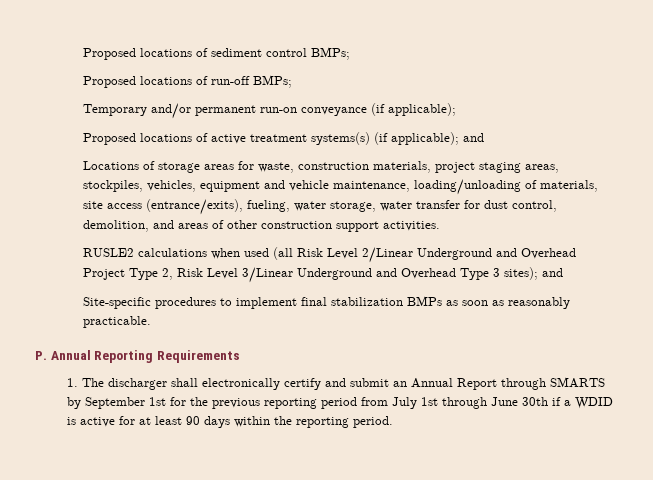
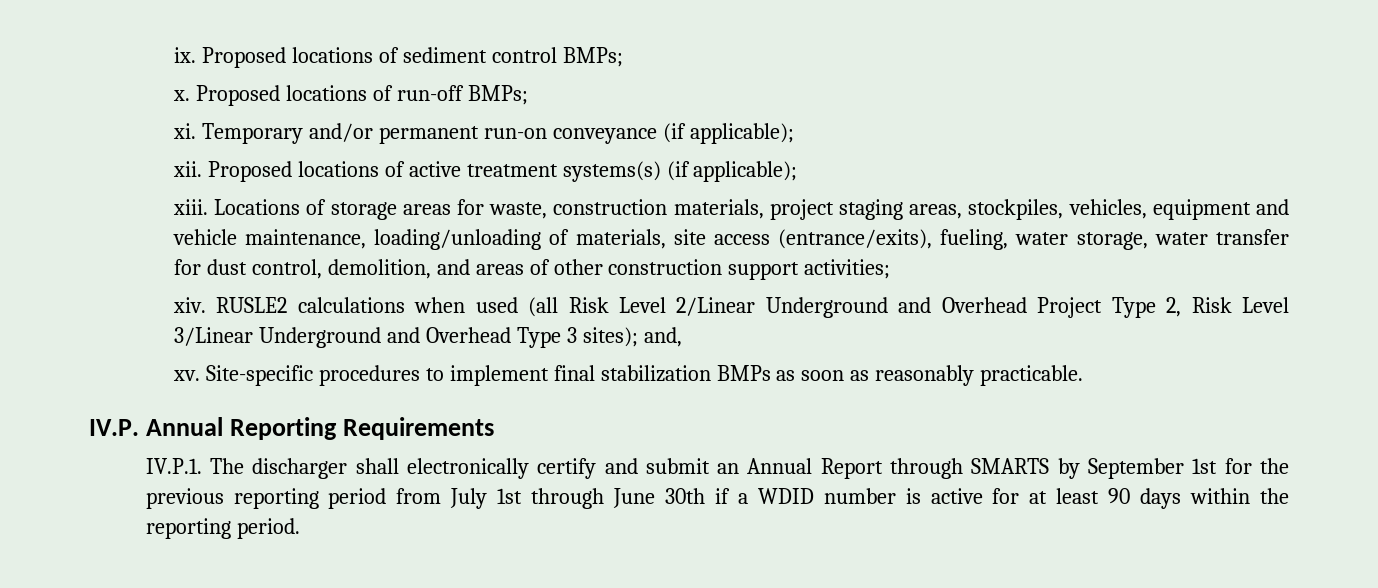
(82, 54) none -> [173,47,196,63] ix.
(350, 53) none -> [172,90,190,101] x.
(292, 81) none -> [172,123,196,139] xi.
(456, 109) none -> [172,161,202,177] xii.
[462,133,484,142] and // -> [172,199,208,215] // xiii.
[382,221,440,231] activities. // -> [804,259,891,279] [172,297,206,313] activities; // xiv.
[541,268,563,277] and // -> [643,327,682,347] [172,370,200,381] and, // xv.
[35,351,47,360] P. -> [89,419,139,436] IV.P.
[66,378,78,387] 1. -> [145,458,202,474] IV.P.1.
(613, 403) none -> [823,488,896,504] number

